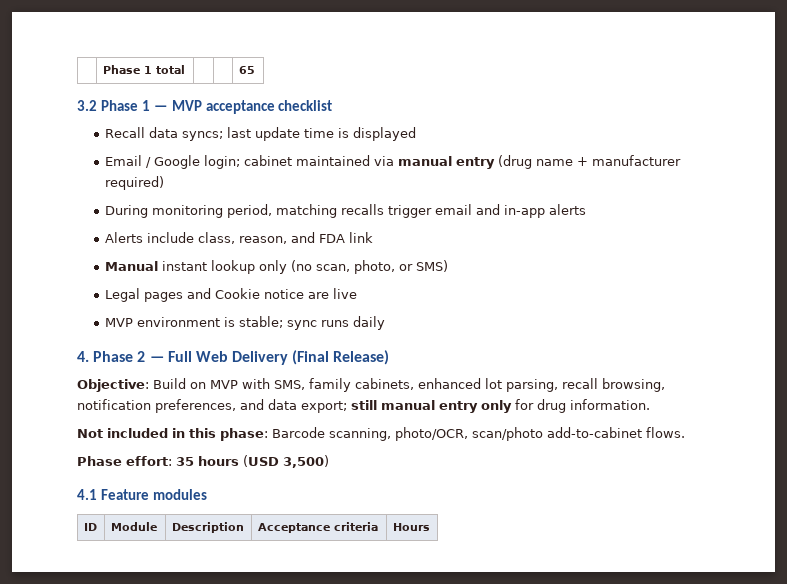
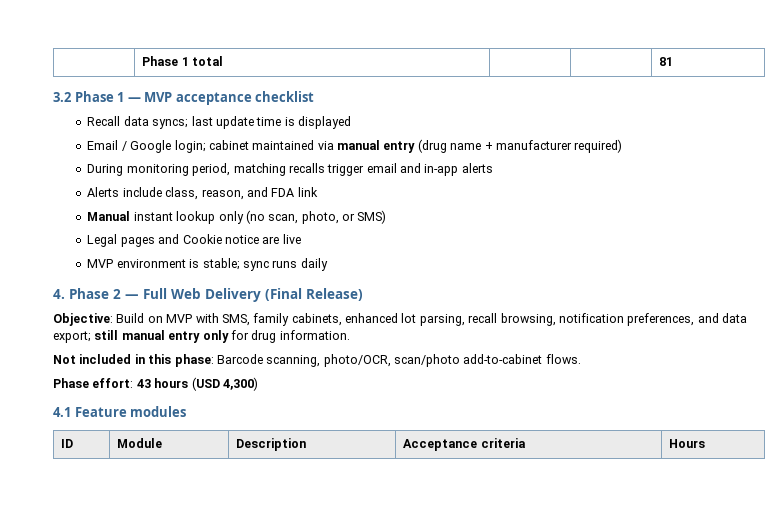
[238,66,255,74] 65 -> [659,57,674,66] 81
[176,457,194,466] 35 -> [136,379,151,388] 43
[283,455,329,468] 3,500) -> [222,377,258,391] 4,300)

